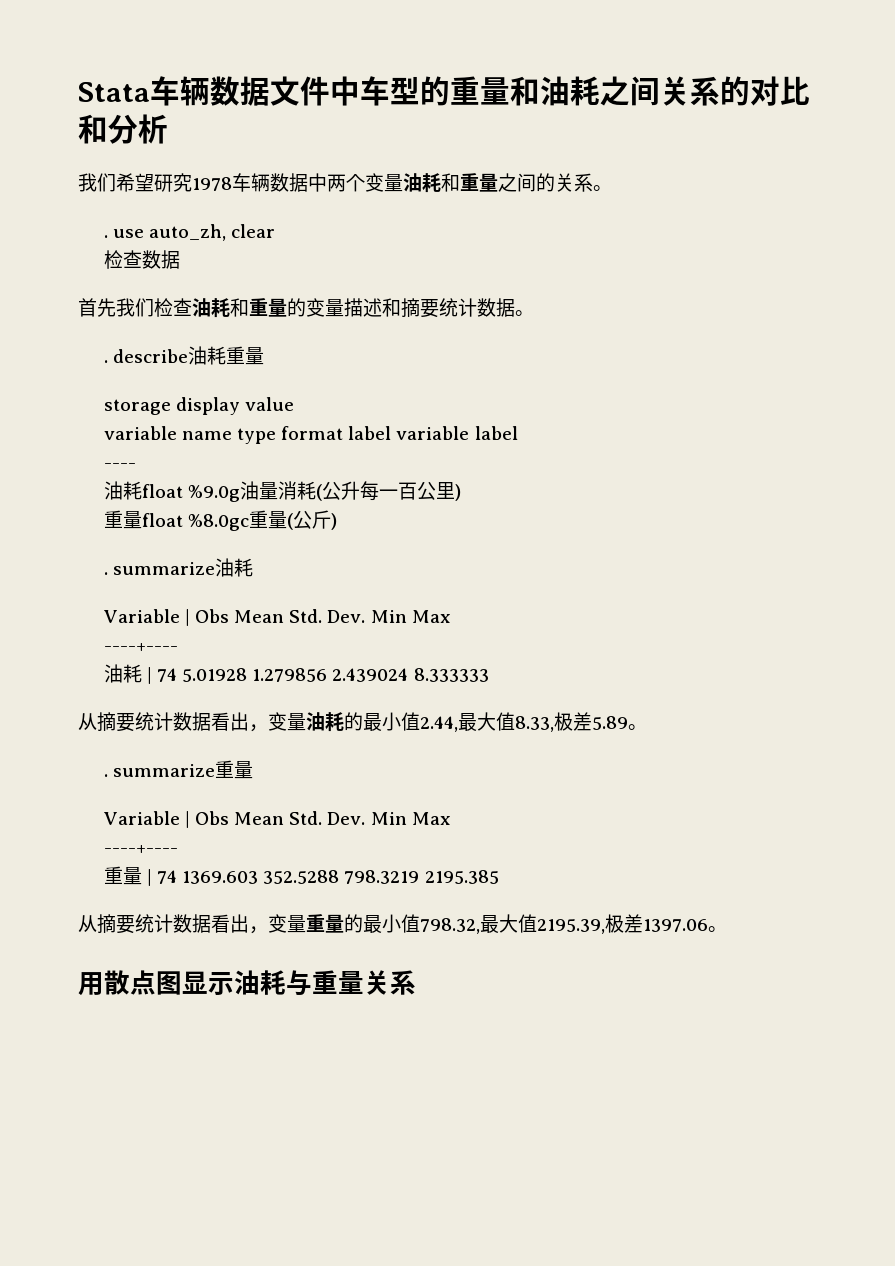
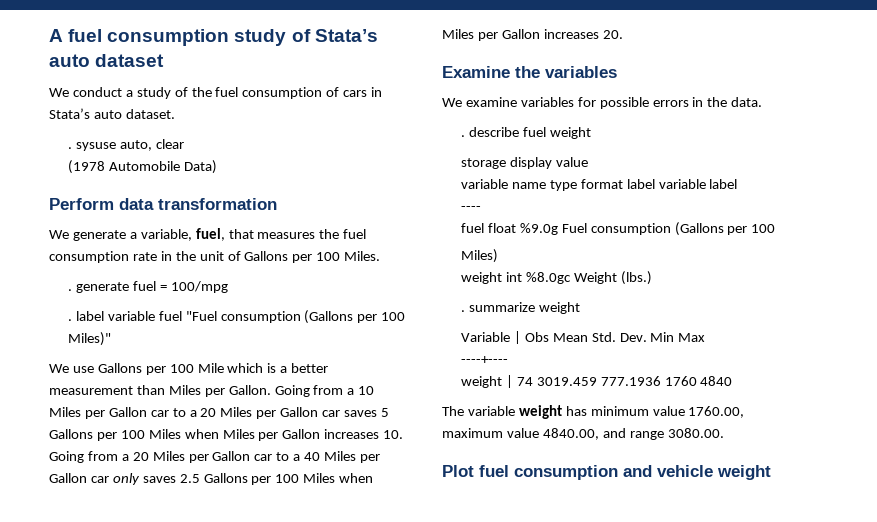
[78,76,810,106] [78,114,168,144] [78,173,612,193] [103,224,227,241] Stata车辆数据文件中车型的重量和油耗之间关系的对比和分析 // 我们希望研究1978车辆数据中两个变量油耗和重量之间的关系。 // . use auto_zh, -> [49,29,378,46] [49,54,165,67] [49,87,383,99] [49,108,175,119] [67,140,152,151] A fuel consumption study of Stata’s auto dataset // We conduct a study of the fuel consumption of cars in Stata’s auto dataset. // . sysuse auto,
[103,250,180,269] [78,298,534,318] 检查数据 // 首先我们检查油耗和重量的变量描述和摘要统计数据。 -> [67,160,217,174] [49,198,277,210] [49,228,367,241] [49,251,381,263] [67,281,228,293] [67,310,406,324] [67,332,111,346] [49,363,329,375] [49,385,375,397] [49,407,389,419] [49,429,404,441] [49,451,380,463] [49,473,374,485] [442,29,623,41] [442,66,617,78] [442,97,763,109] (1978 Automobile Data) // Perform data transformation // We generate a variable, fuel, that measures the fuel consumption rate in the unit of Gallons per 100 Miles. // . generate fuel = 100/mpg // . label variable fuel "Fuel consumption (Gallons per 100 Miles)" // We use Gallons per 100 Mile which is a better measurement than Miles per Gallon. Going from a 10 Miles per Gallon car to a 20 Miles per Gallon car saves 5 Gallons per 100 Miles when Miles per Gallon increases 10. Going from a 20 Miles per Gallon car to a 40 Miles per Gallon car only saves 2.5 Gallons per 100 Miles when Miles per Gallon increases 20. // Examine the variables // We examine variables for possible errors in the data.
[187,346,264,365] 油耗重量 -> [522,127,591,139] fuel weight
[103,481,142,500] 油耗 -> [460,223,484,233] fuel
[239,481,461,501] [103,510,337,531] [103,558,253,577] [103,609,451,626] [103,643,178,652] [103,664,489,684] [78,712,647,732] [103,760,253,779] [103,811,451,828] [103,845,178,854] [103,866,499,886] [78,914,727,934] [78,970,416,996] 油量消耗(公升每一百公里) // 重量float %8.0gc重量(公斤) // . summarize油耗 // Variable | Obs Mean Std. Dev. Min Max // ----+---- // 油耗 | 74 5.01928 1.279856 2.439024 8.333333 // 从摘要统计数据看出，变量油耗的最小值2.44,最大值8.33,极差5.89。 // . summarize重量 // Variable | Obs Mean Std. Dev. Min Max // ----+---- // 重量 | 74 1369.603 352.5288 798.3219 2195.385 // 从摘要统计数据看出，变量重量的最小值798.32,最大值2195.39,极差1397.06。 // 用散点图显示油耗与重量关系 -> [561,222,776,236] [460,249,498,263] [460,271,652,285] [460,302,580,314] [460,331,706,344] [460,356,508,364] [460,375,733,388] [442,405,745,419] [442,428,724,440] [442,465,771,480] Fuel consumption (Gallons per 100 // Miles) // weight int %8.0gc Weight (lbs.) // . summarize weight // Variable | Obs Mean Std. Dev. Min Max // ----+---- // weight | 74 3019.459 777.1936 1760 4840 // The variable weight has minimum value 1760.00, maximum value 4840.00, and range 3080.00. // Plot fuel consumption and vehicle weight

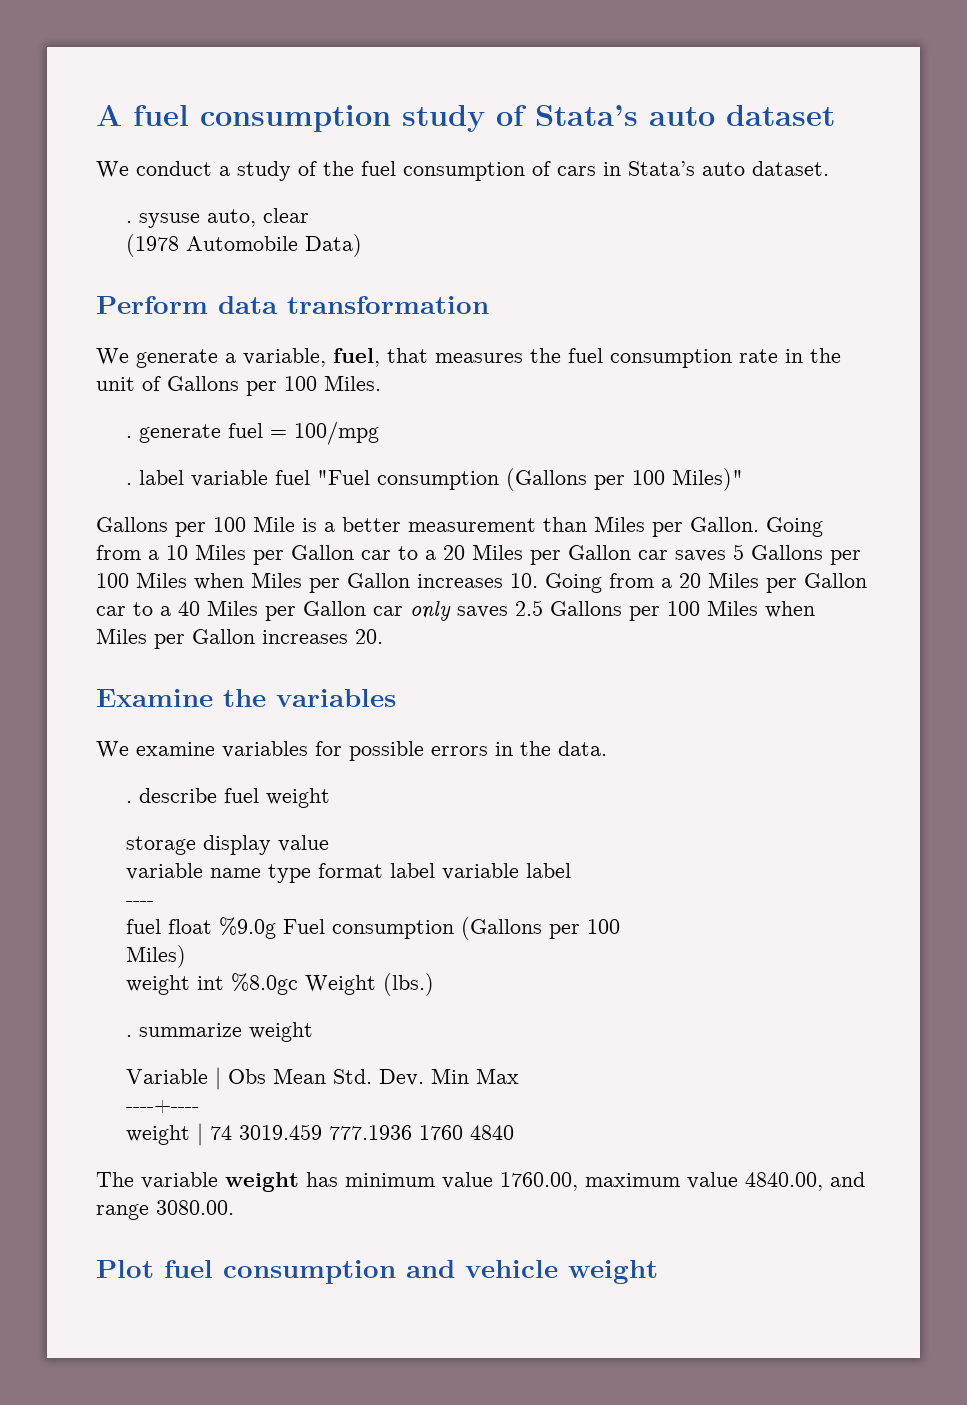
[49,364,94,373] We use -> (744, 479) none
[227,363,264,373] which -> (295, 524) none

